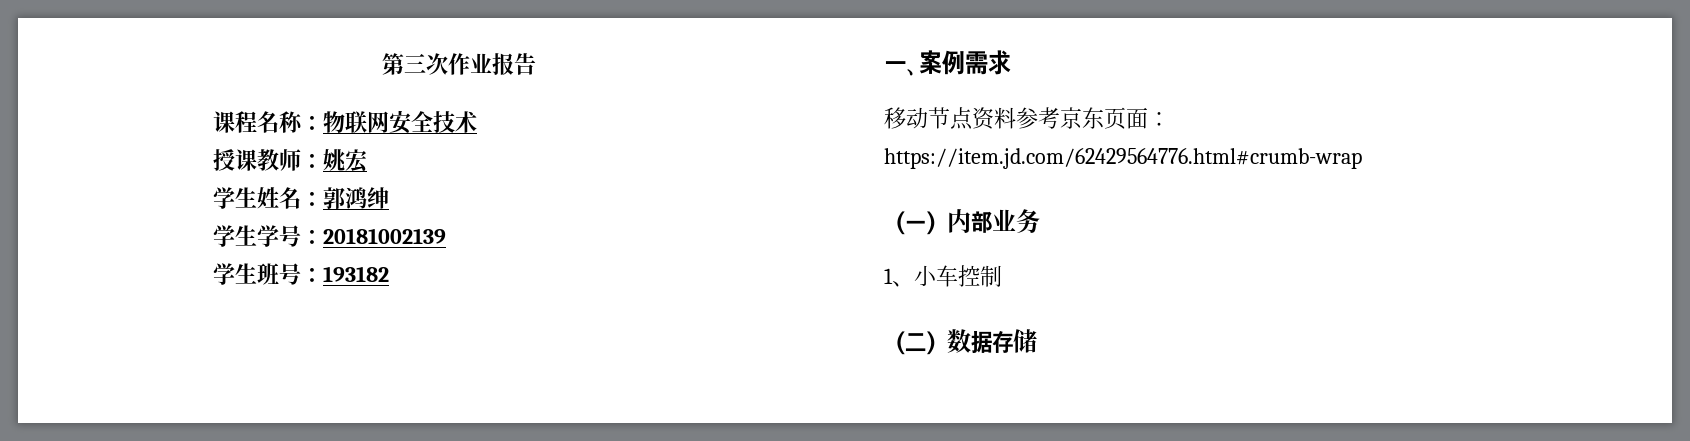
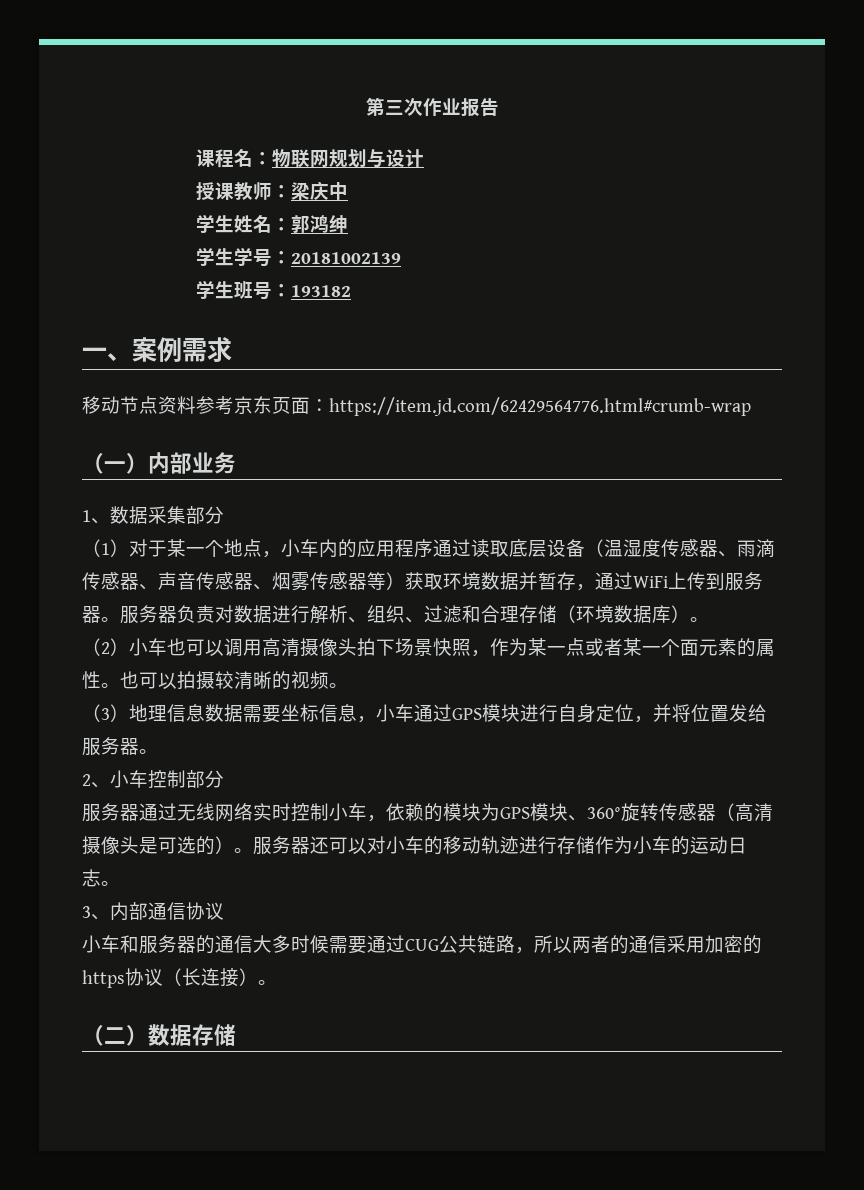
[278,111,303,133] 称 -> (254, 158) none
[388,110,477,134] 安全技术 -> [329,149,425,168] 规划与设计
[322,149,368,173] 姚宏 -> [291,181,349,200] 梁庆中
[914,265,1002,287] 小车控制 -> [110,506,224,524] [82,539,775,558] [82,572,763,591] [82,605,709,624] [82,638,775,657] [82,671,348,690] [82,704,767,723] [82,737,158,756] [82,770,224,789] [82,803,773,822] [82,836,747,855] [82,869,120,887] [82,902,224,921] [82,935,762,954] [82,968,277,988] 数据采集部分 // （1）对于某一个地点，小车内的应用程序通过读取底层设备（温湿度传感器、雨滴传感器、声音传感器、烟雾传感器等）获取环境数据并暂存，通过WiFi上传到服务器。服务器负责对数据进行解析、组织、过滤和合理存储（环境数据库）。 // （2）小车也可以调用高清摄像头拍下场景快照，作为某一点或者某一个面元素的属性。也可以拍摄较清晰的视频。 // （3）地理信息数据需要坐标信息，小车通过GPS模块进行自身定位，并将位置发给服务器。 // 2、小车控制部分 // 服务器通过无线网络实时控制小车，依赖的模块为GPS模块、360°旋转传感器（高清摄像头是可选的）。服务器还可以对小车的移动轨迹进行存储作为小车的运动日志。 // 3、内部通信协议 // 小车和服务器的通信大多时候需要通过CUG公共链路，所以两者的通信采用加密的https协议（长连接）。

